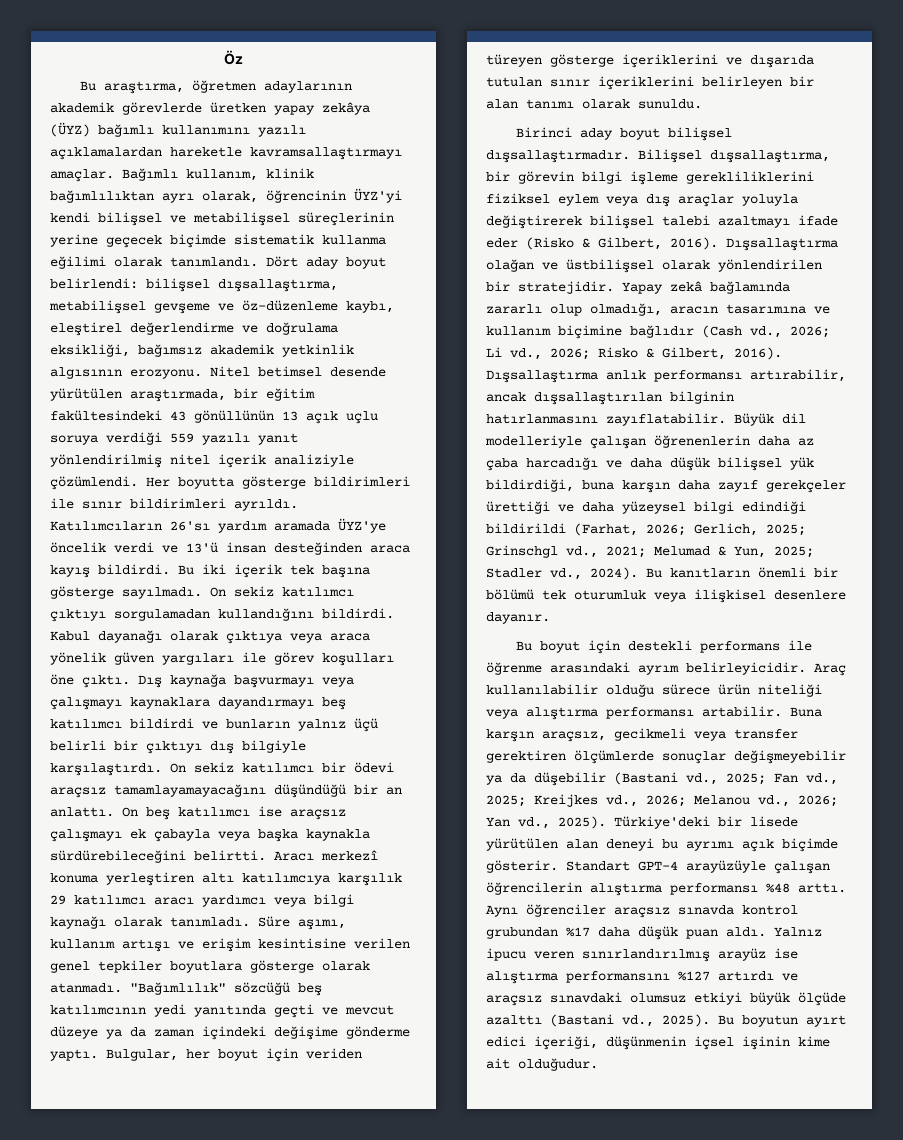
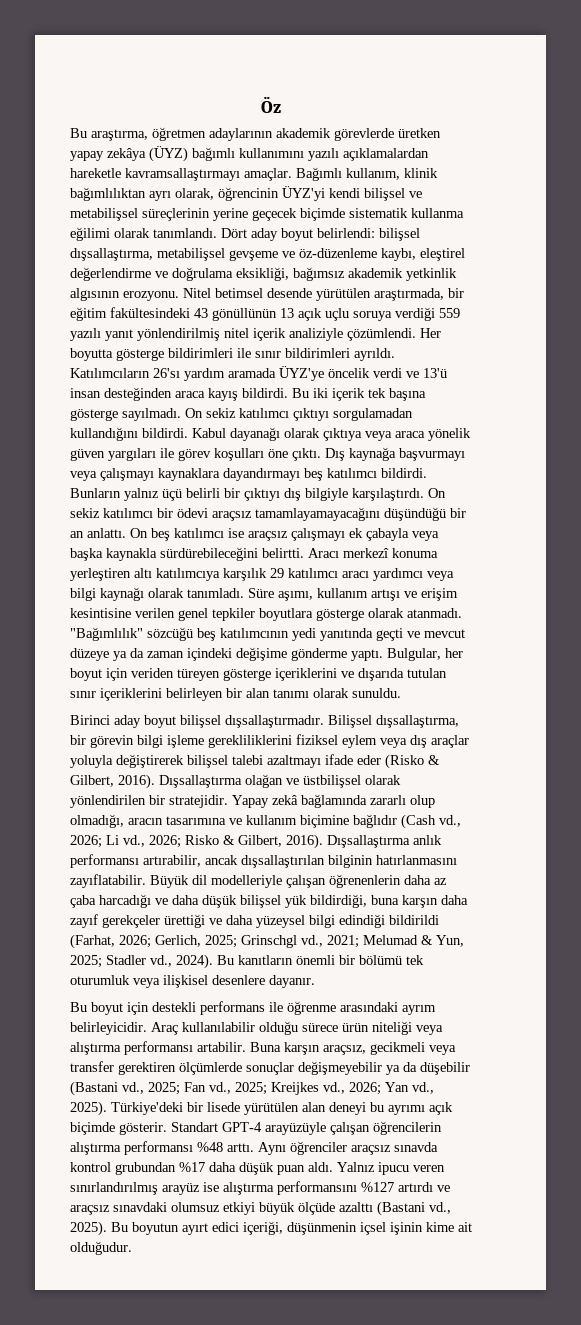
[130,718,290,729] bildirdi ve bunların -> [381,468,427,478] [70,488,121,498] bildirdi. Bunların
[694,795,838,807] Melanou vd., 2026; -> (381, 1088) none

